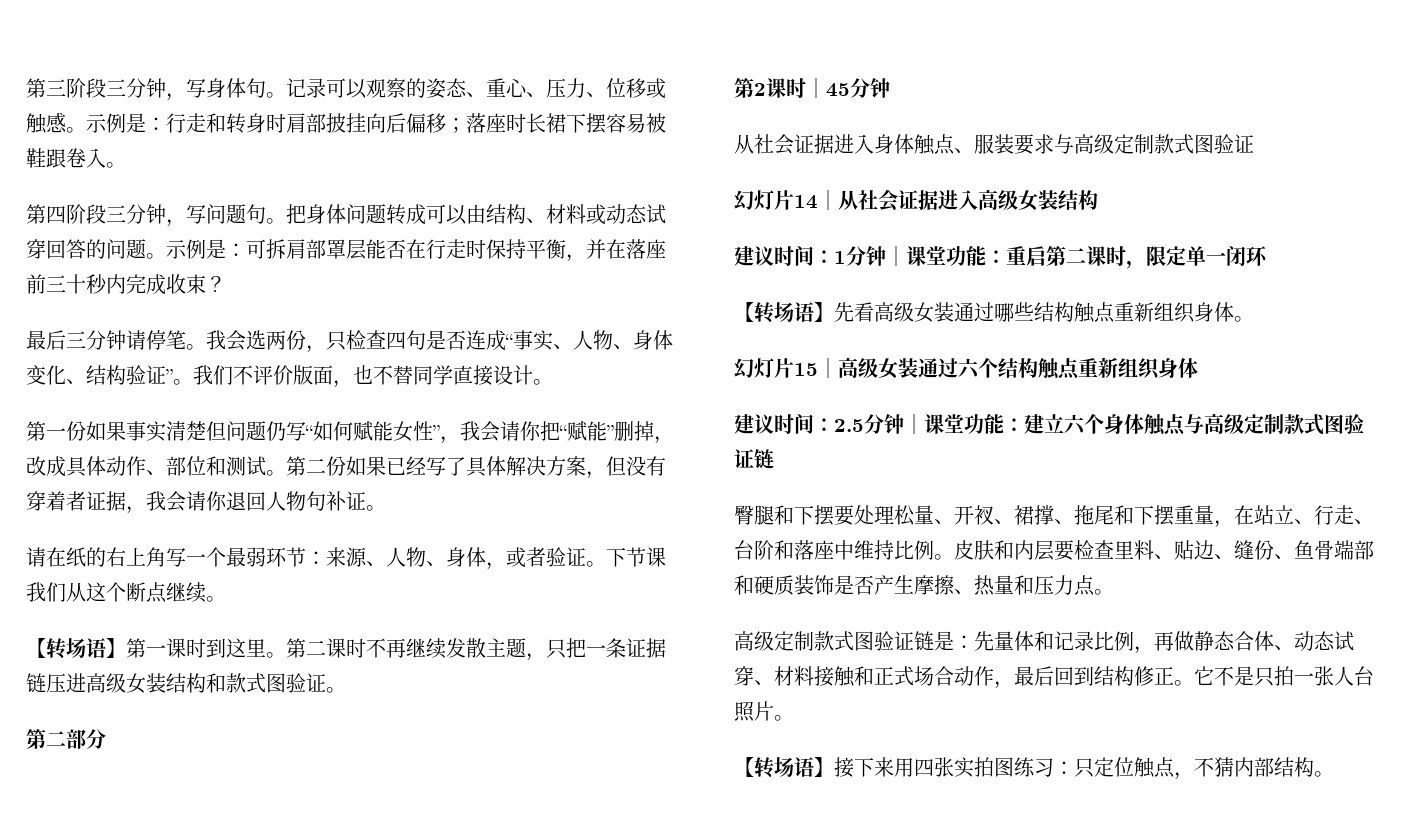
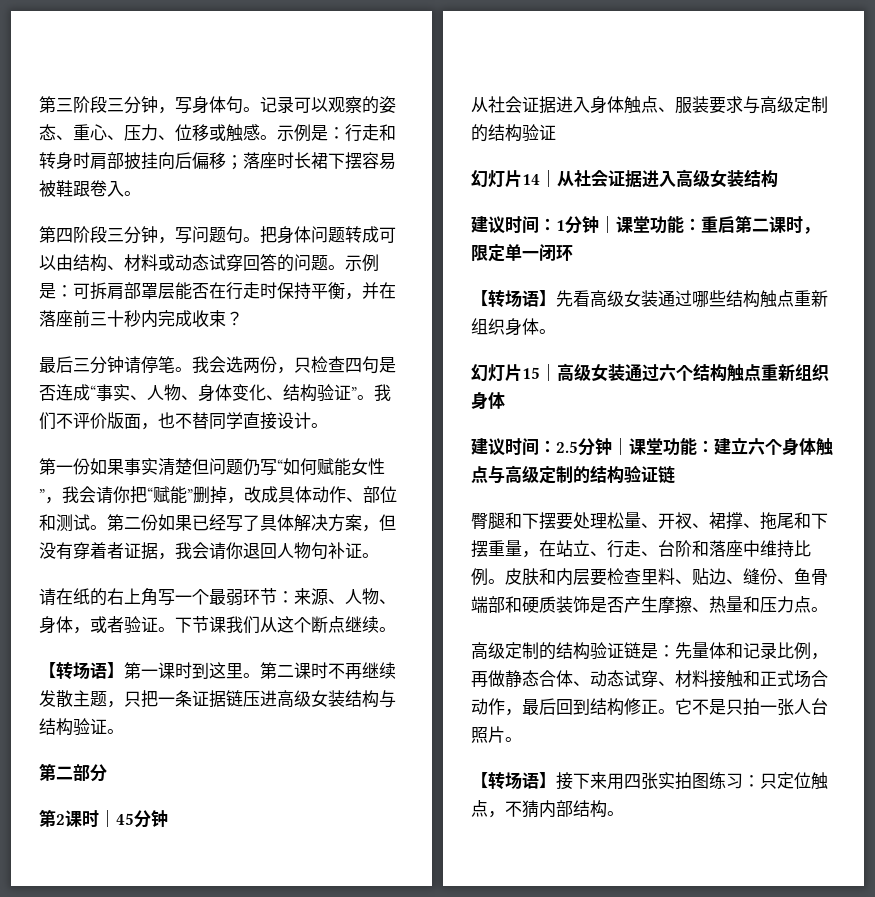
[206,673,286,693] 和款式图 -> [379,690,396,708] [39,718,73,736] 与结构
[1154,134,1214,154] 款式图 -> [471,124,522,142] 的结构
[1284,414,1344,435] 款式图 -> [573,465,624,483] 的结构
[814,631,874,651] 款式图 -> [539,642,590,660] 的结构

